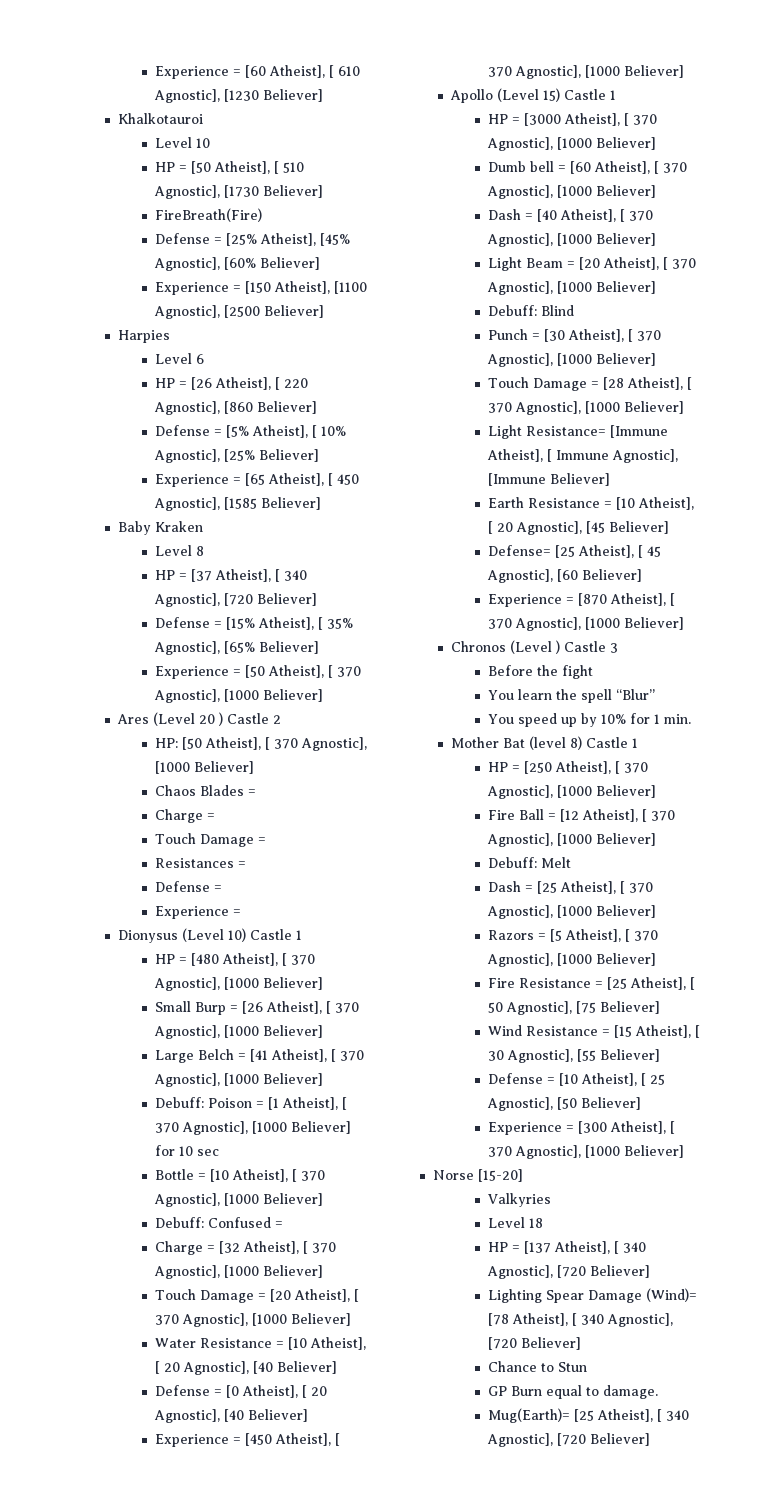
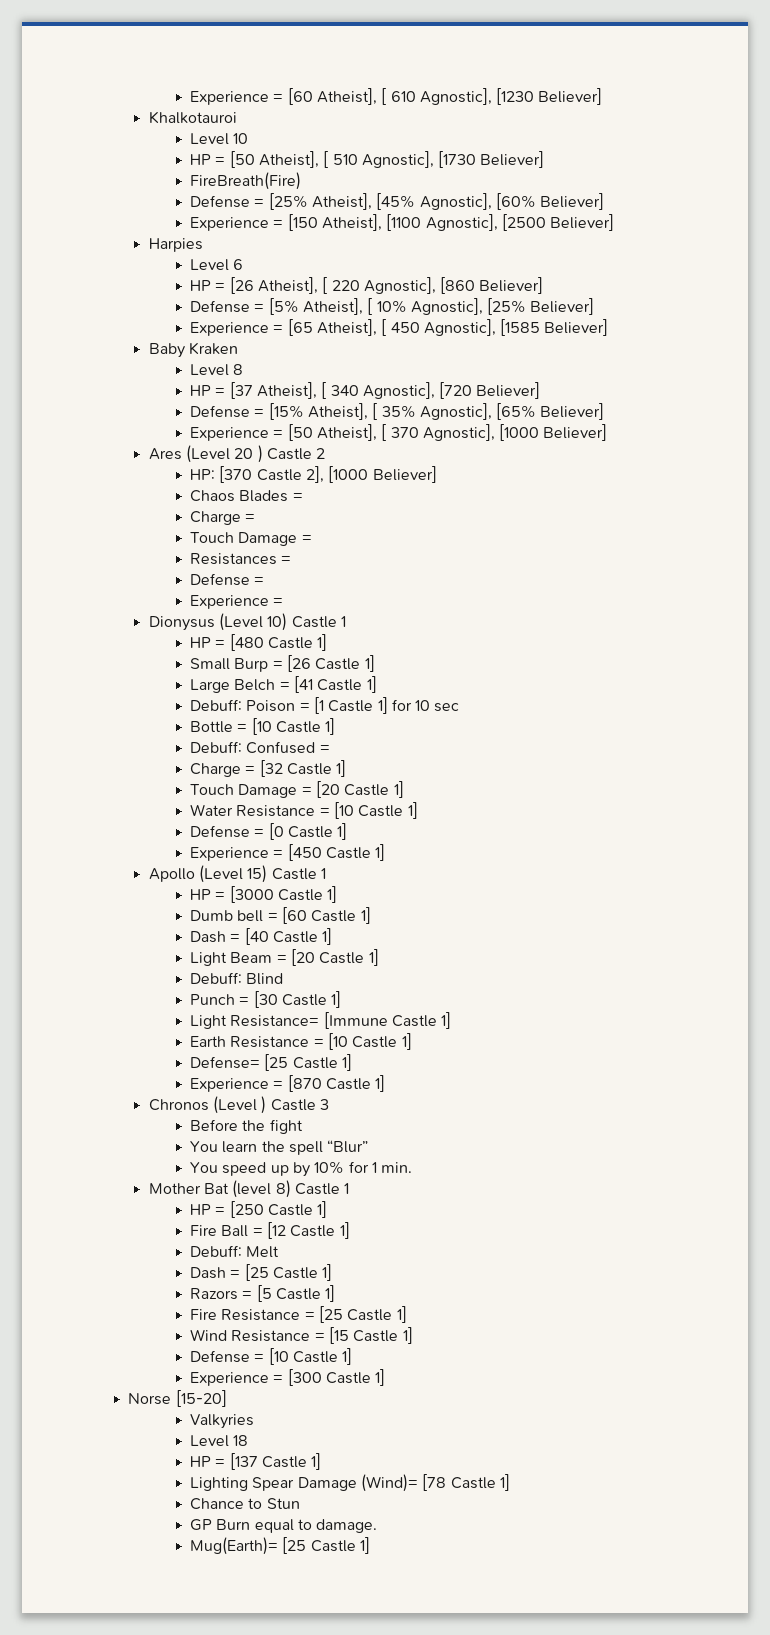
[181,737,367,751] [50 Atheist], [ 370 Agnostic], -> [219,466,324,483] [370 Castle 2],
[221,953,315,966] [153,977,323,991] [154,1001,359,1015] [153,1025,323,1039] [154,1049,364,1063] [153,1073,323,1087] [154,1097,347,1110] [154,1121,351,1135] Atheist], [ 370 Agnostic], [1000 Believer] // Small Burp = [26 Atheist], [ 370 Agnostic], [1000 Believer] // Large Belch = [41 Atheist], [ 370 Agnostic], [1000 Believer] // Debuff: Poison = [1 Atheist], [ 370 Agnostic], [1000 Believer] -> [267,634,328,651] [189,655,375,672] [189,676,377,693] [189,697,388,714] Castle 1] // Small Burp = [26 Castle 1] // Large Belch = [41 Castle 1] // Debuff: Poison = [1 Castle 1]
[231,1169,325,1182] [153,1193,323,1207] Atheist], [ 370 Agnostic], [1000 Believer] -> [275,718,336,735] Castle 1]
[242,1241,336,1254] [153,1265,323,1279] [154,1289,359,1303] [154,1313,351,1327] [154,1337,366,1350] [154,1361,337,1375] [154,1385,327,1398] [153,1409,308,1423] [154,1433,340,1447] [487,65,684,79] Atheist], [ 370 Agnostic], [1000 Believer] // Touch Damage = [20 Atheist], [ 370 Agnostic], [1000 Believer] // Water Resistance = [10 Atheist], [ 20 Agnostic], [40 Believer] // Defense = [0 Atheist], [ 20 Agnostic], [40 Believer] // Experience = [450 Atheist], [ 370 Agnostic], [1000 Believer] -> [286,760,347,777] [189,781,404,798] [189,802,418,819] [189,823,348,840] [189,844,386,861] Castle 1] // Touch Damage = [20 Castle 1] // Water Resistance = [10 Castle 1] // Defense = [0 Castle 1] // Experience = [450 Castle 1]
[563,113,657,126] [486,137,656,151] [487,161,687,174] [486,185,656,199] [487,209,653,222] [486,233,656,247] [487,257,696,271] [486,281,656,295] Atheist], [ 370 Agnostic], [1000 Believer] // Dumb bell = [60 Atheist], [ 370 Agnostic], [1000 Believer] // Dash = [40 Atheist], [ 370 Agnostic], [1000 Believer] // Light Beam = [20 Atheist], [ 370 Agnostic], [1000 Believer] -> [277,886,338,903] [189,907,371,924] [189,928,333,945] [189,949,379,966] Castle 1] // Dumb bell = [60 Castle 1] // Dash = [40 Castle 1] // Light Beam = [20 Castle 1]
[567,329,661,342] [486,353,656,367] [487,377,692,391] [487,401,684,415] [487,425,668,439] [486,449,678,463] [487,473,610,486] [487,497,694,510] [487,521,669,535] [487,545,661,558] [486,569,642,583] [487,593,675,607] [487,617,684,631] Atheist], [ 370 Agnostic], [1000 Believer] // Touch Damage = [28 Atheist], [ 370 Agnostic], [1000 Believer] // Light Resistance= [Immune Atheist], [ Immune Agnostic], [Immune Believer] // Earth Resistance = [10 Atheist], [ 20 Agnostic], [45 Believer] // Defense= [25 Atheist], [ 45 Agnostic], [60 Believer] // Experience = [870 Atheist], [ 370 Agnostic], [1000 Believer] -> [281,991,342,1008] [189,1012,452,1029] [189,1033,412,1050] [189,1054,352,1071] [189,1075,386,1092] Castle 1] // Light Resistance= [Immune Castle 1] // Earth Resistance = [10 Castle 1] // Defense= [25 Castle 1] // Experience = [870 Castle 1]
[554,761,648,774] [486,785,656,799] [487,809,675,822] [486,833,656,847] Atheist], [ 370 Agnostic], [1000 Believer] // Fire Ball = [12 Atheist], [ 370 Agnostic], [1000 Believer] -> [267,1201,328,1218] [189,1222,350,1239] Castle 1] // Fire Ball = [12 Castle 1]
[559,881,653,894] [486,905,656,919] [487,929,658,942] [486,953,656,967] [487,977,695,990] [487,1001,660,1015] [487,1025,700,1038] [487,1049,660,1063] [487,1073,665,1086] [486,1097,641,1111] [487,1121,675,1135] [487,1145,684,1159] Atheist], [ 370 Agnostic], [1000 Believer] // Razors = [5 Atheist], [ 370 Agnostic], [1000 Believer] // Fire Resistance = [25 Atheist], [ 50 Agnostic], [75 Believer] // Wind Resistance = [15 Atheist], [ 30 Agnostic], [55 Believer] // Defense = [10 Atheist], [ 25 Agnostic], [50 Believer] // Experience = [300 Atheist], [ 370 Agnostic], [1000 Believer] -> [272,1264,333,1281] [189,1285,336,1302] [189,1306,407,1323] [189,1327,413,1344] [189,1348,353,1365] [189,1369,386,1386] Castle 1] // Razors = [5 Castle 1] // Fire Resistance = [25 Castle 1] // Wind Resistance = [15 Castle 1] // Defense = [10 Castle 1] // Experience = [300 Castle 1]
[553,1241,646,1254] [486,1265,650,1279] Atheist], [ 340 Agnostic], [720 Believer] -> [261,1453,322,1470] Castle 1]
[511,1313,673,1327] [487,1337,581,1350] Atheist], [ 340 Agnostic], [720 Believer] -> [450,1474,510,1491] Castle 1]
[596,1409,689,1422] [486,1433,650,1447] Atheist], [ 340 Agnostic], [720 Believer] -> [310,1537,370,1554] Castle 1]

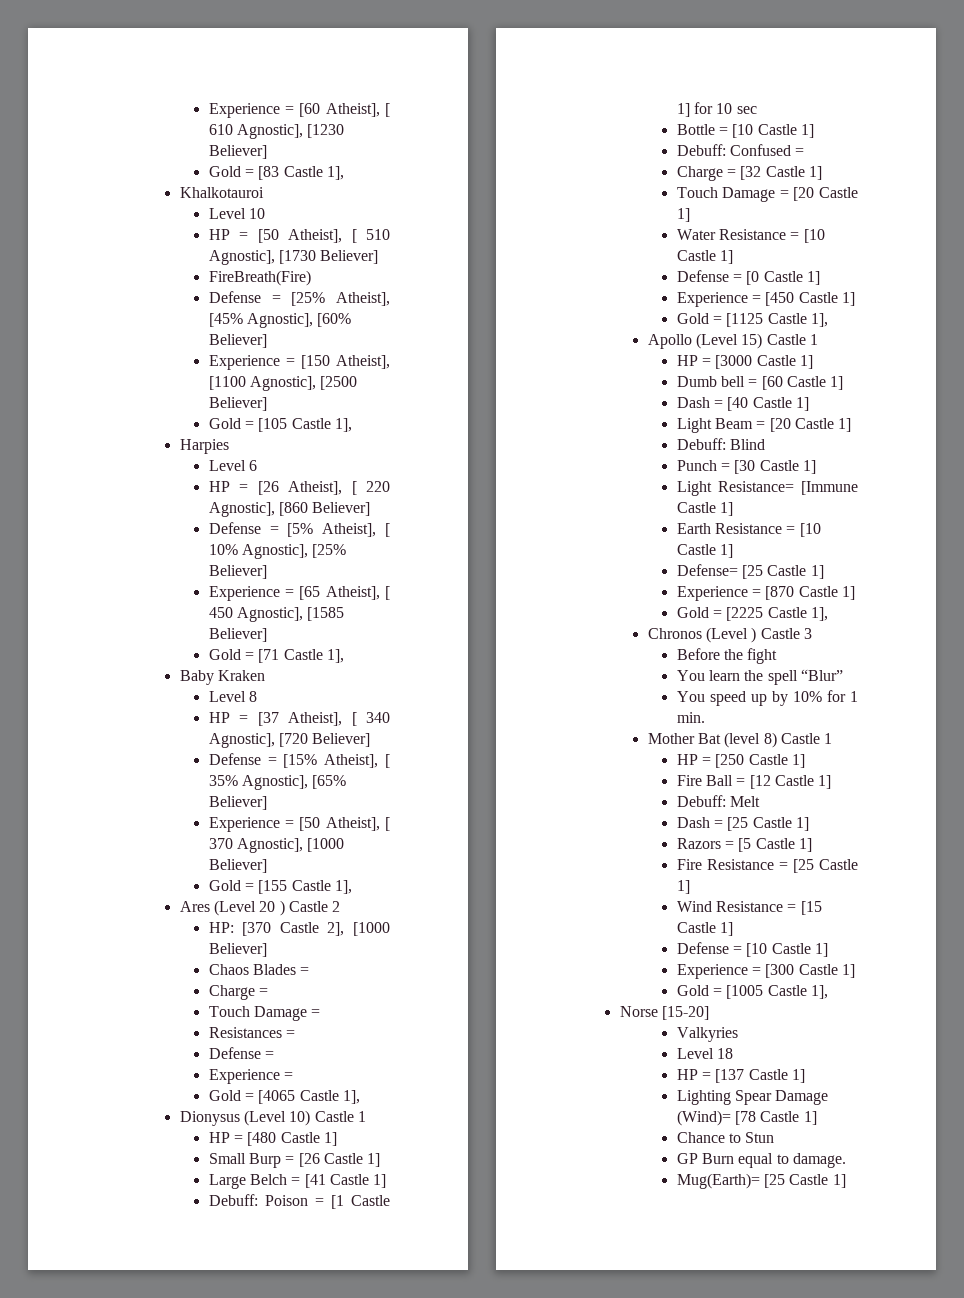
(603, 96) none -> [208,166,345,180] // Gold = [83 Castle 1],
(615, 222) none -> [208,418,353,432] // Gold = [105 Castle 1],
(609, 327) none -> [208,649,345,663] // Gold = [71 Castle 1],
(608, 432) none -> [208,880,353,894] // Gold = [155 Castle 1],
(284, 602) none -> [208,1090,361,1104] // Gold = [4065 Castle 1],
(386, 852) none -> [676,313,829,327] // Gold = [1125 Castle 1],
(386, 1083) none -> [676,607,829,621] // Gold = [2225 Castle 1],
(386, 1377) none -> [676,985,829,999] // Gold = [1005 Castle 1],

